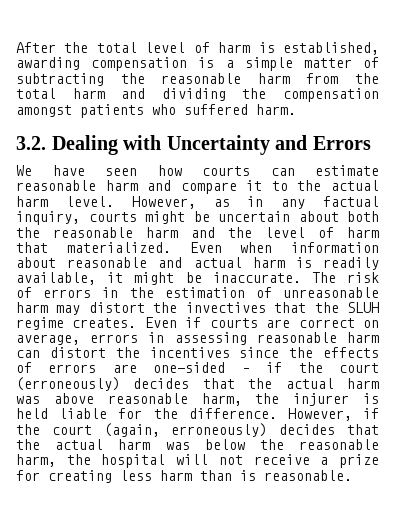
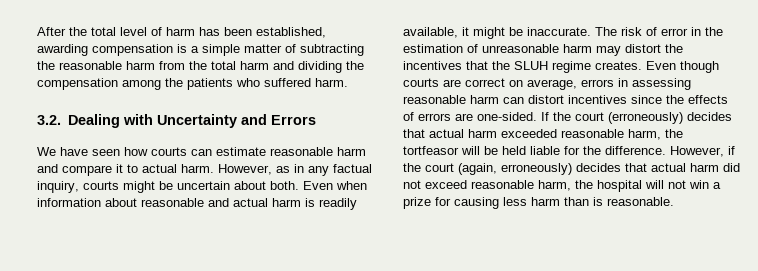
[258,42,275,53] is -> [199,27,252,36] has been
[16,105,72,117] amongst -> [122,78,183,90] among the
[297,180,379,191] [16,196,114,207] the actual harm level. -> [142,164,214,173] actual harm.
[347,211,379,222] [16,227,379,238] [16,242,171,253] both the reasonable harm and the level of harm that materialized. -> [270,181,299,190] both.
[43,289,92,298] errors -> [661,28,688,36] error
[185,302,266,313] invectives -> [403,61,462,70] incentives
[185,317,202,328] if -> [680,61,719,73] though
[115,347,140,358] the -> (564, 99) none
[153,362,283,373] one-sided – if -> [477,112,549,121] one-sided. If
[248,378,379,389] [16,393,379,406] the actual harm was above reasonable harm, the injurer is -> [429,129,683,140] [403,146,498,155] actual harm exceeded reasonable harm, the tortfeasor will be
[16,439,284,450] the actual harm was below the -> [651,163,740,172] [403,180,467,189] actual harm did not exceed
[253,454,310,465] receive -> [689,180,709,189] win
[48,470,112,483] creating -> [454,197,499,209] causing

